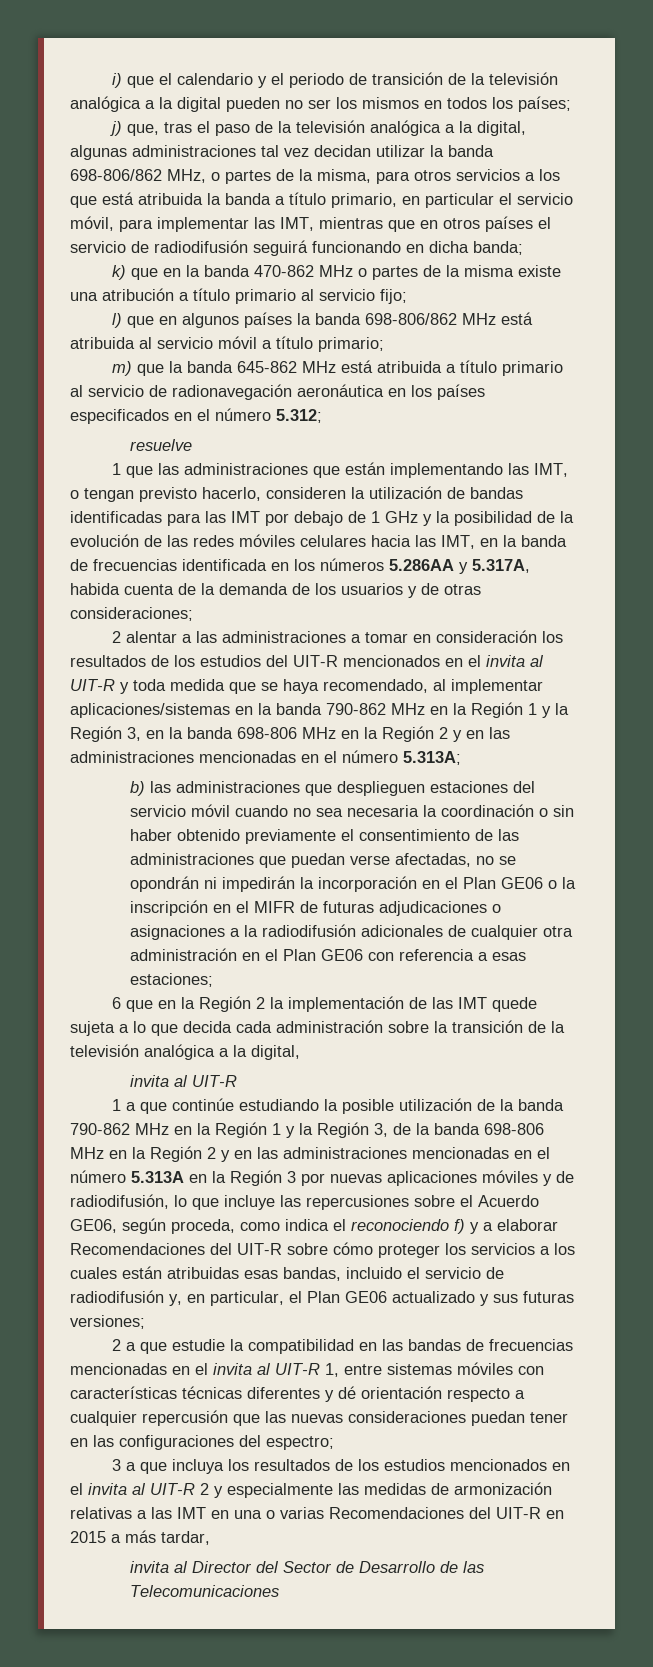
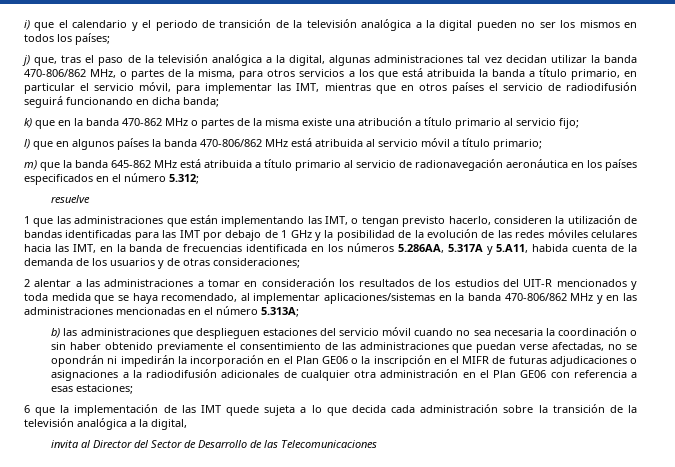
[70,169,162,181] 698-806/862 -> [24,69,86,77] 470-806/862
[364,313,457,325] 698-806/862 -> [200,139,262,147] 470-806/862
[389,559,530,574] 5.286AA y 5.317A, -> [397,244,529,255] 5.286AA, 5.317A y 5.A11,
[445,655,544,667] [70,679,115,691] en el invita al UIT-R -> (627, 283) none
[326,702,569,718] [70,726,448,742] 790-862 MHz en la Región 1 y la Región 3, en la banda 698-806 MHz en la Región 2 -> [504,293,594,301] 470-806/862 MHz
[157,996,265,1012] en la Región 2 -> (56, 411) none
[130,1075,238,1087] [111,1098,564,1114] [70,1122,544,1138] [70,1146,550,1162] [70,1170,574,1186] [70,1194,539,1210] [70,1218,558,1234] [70,1242,575,1258] [70,1266,504,1281] [70,1290,574,1306] [70,1315,145,1329] [111,1339,573,1354] [70,1362,544,1377] [70,1386,525,1402] [70,1410,568,1426] [70,1435,334,1450] [111,1459,570,1474] [70,1482,552,1498] [70,1507,564,1519] [70,1530,210,1545] // invita al UIT-R // 1 a que continúe estudiando la posible utilización de la banda 790-862 MHz en la Región 1 y la Región 3, de la banda 698-806 MHz en la Región 2 y en las administraciones mencionadas en el número 5.313A en la Región 3 por nuevas aplicaciones móviles y de radiodifusión, lo que incluye las repercusiones sobre el Acuerdo GE06, según proceda, como indica el reconociendo f) y a elaborar Recomendaciones del UIT-R sobre cómo proteger los servicios a los cuales están atribuidas esas bandas, incluido el servicio de radiodifusión y, en particular, el Plan GE06 actualizado y sus futuras versiones; // 2 a que estudie la compatibilidad en las bandas de frecuencias mencionadas en el invita al UIT-R 1, entre sistemas móviles con características técnicas diferentes y dé orientación respecto a cualquier repercusión que las nuevas consideraciones puedan tener en las configuraciones del espectro; // 3 a que incluya los resultados de los estudios mencionados en el invita al UIT-R 2 y especialmente las medidas de armonización relativas a las IMT en una o varias Recomendaciones del UIT-R en 2015 a más tardar, -> (187, 424) none

